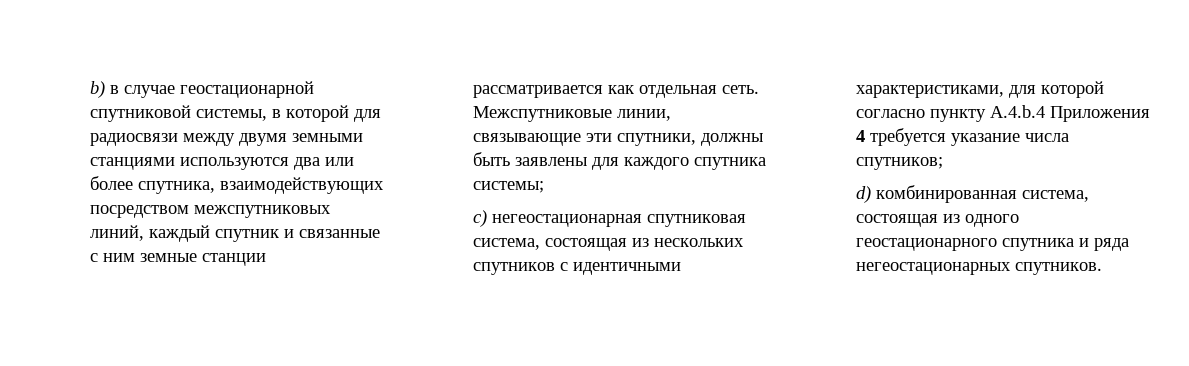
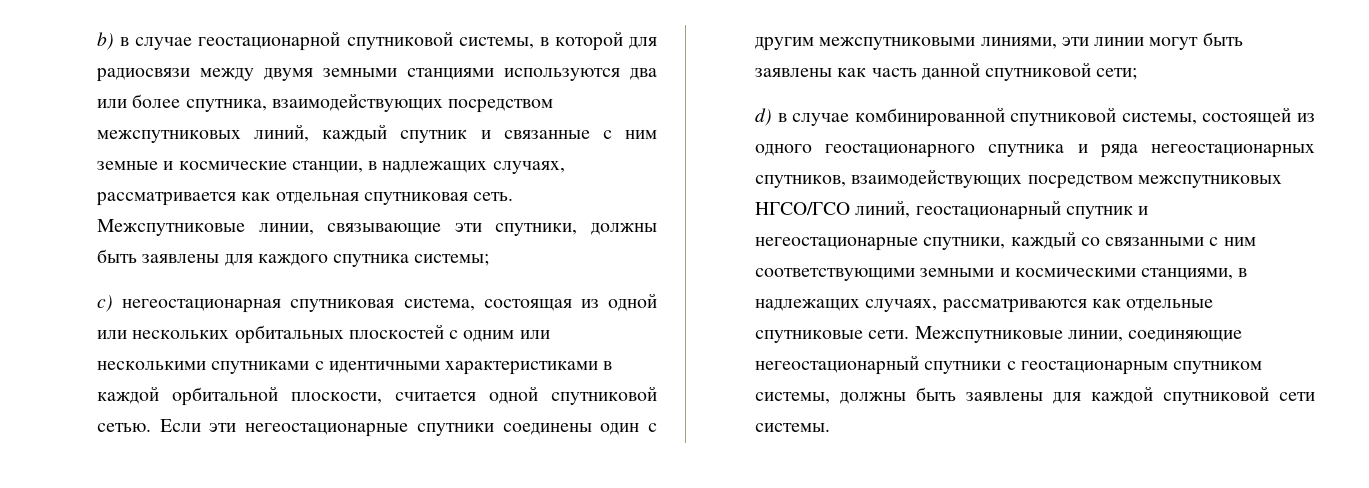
[202,253,267,266] станции -> [163,161,565,174] и космические станции, в надлежащих случаях,
(718, 91) none -> [363,192,468,205] спутниковая
[654,238,745,247] [473,262,682,275] [856,81,1105,98] [856,105,1151,122] [856,128,1070,146] [856,157,944,170] [856,185,1090,203] [856,214,939,227] нескольких спутников с идентичными характеристиками, для которой согласно пункту A.4.b.4 Приложения 4 требуется указание числа спутников; // d) комбинированная система, состоящая -> [607,293,657,311] [97,324,550,344] [97,361,613,375] [97,386,657,406] [97,419,657,437] [755,32,1243,51] [755,62,1138,81] [755,107,1292,127] одной или нескольких орбитальных плоскостей с одним или несколькими спутниками с идентичными характеристиками в каждой орбитальной плоскости, считается одной спутниковой сетью. Если эти негеостационарные спутники соединены один с другим межспутниковыми линиями, эти линии могут быть заявлены как часть данной спутниковой сети; // d) в случае комбинированной спутниковой системы, состоящей
[1015,262,1103,275] спутников. -> [755,169,1282,189] [755,200,1149,220] [755,231,1256,251] [755,268,1248,281] [755,299,1214,313] [755,326,1243,343] [755,355,1263,375] [755,386,1315,405] [755,423,831,432] спутников, взаимодействующих посредством межспутниковых НГСО/ГСО линий, геостационарный спутник и негеостационарные спутники, каждый со связанными с ним соответствующими земными и космическими станциями, в надлежащих случаях, рассматриваются как отдельные спутниковые сети. Межспутниковые линии, соединяющие негеостационарный спутники с геостационарным спутником системы, должны быть заявлены для каждой спутниковой сети системы.

